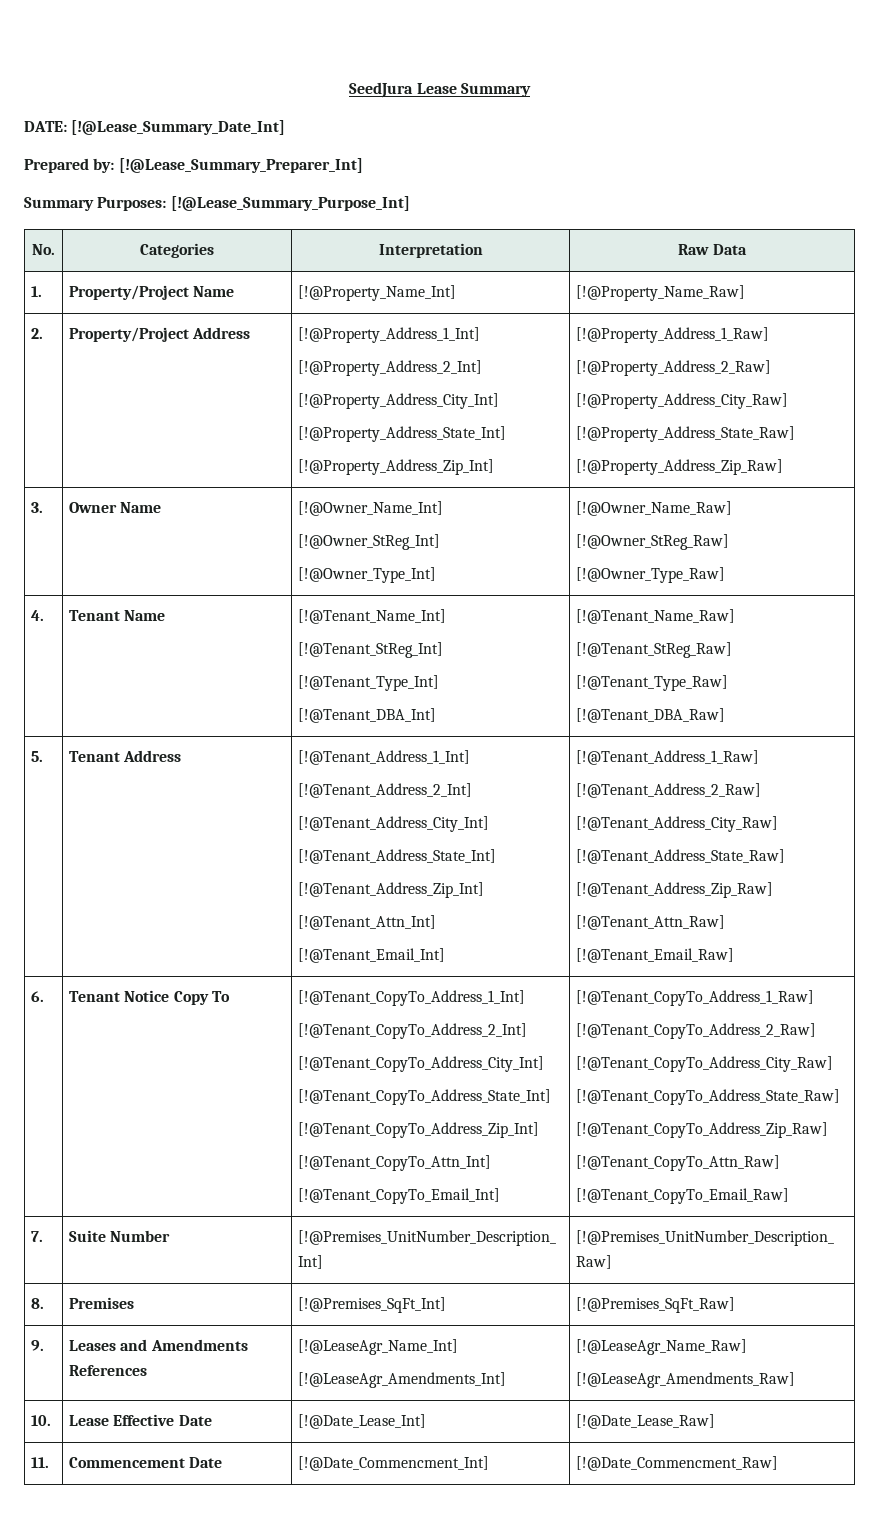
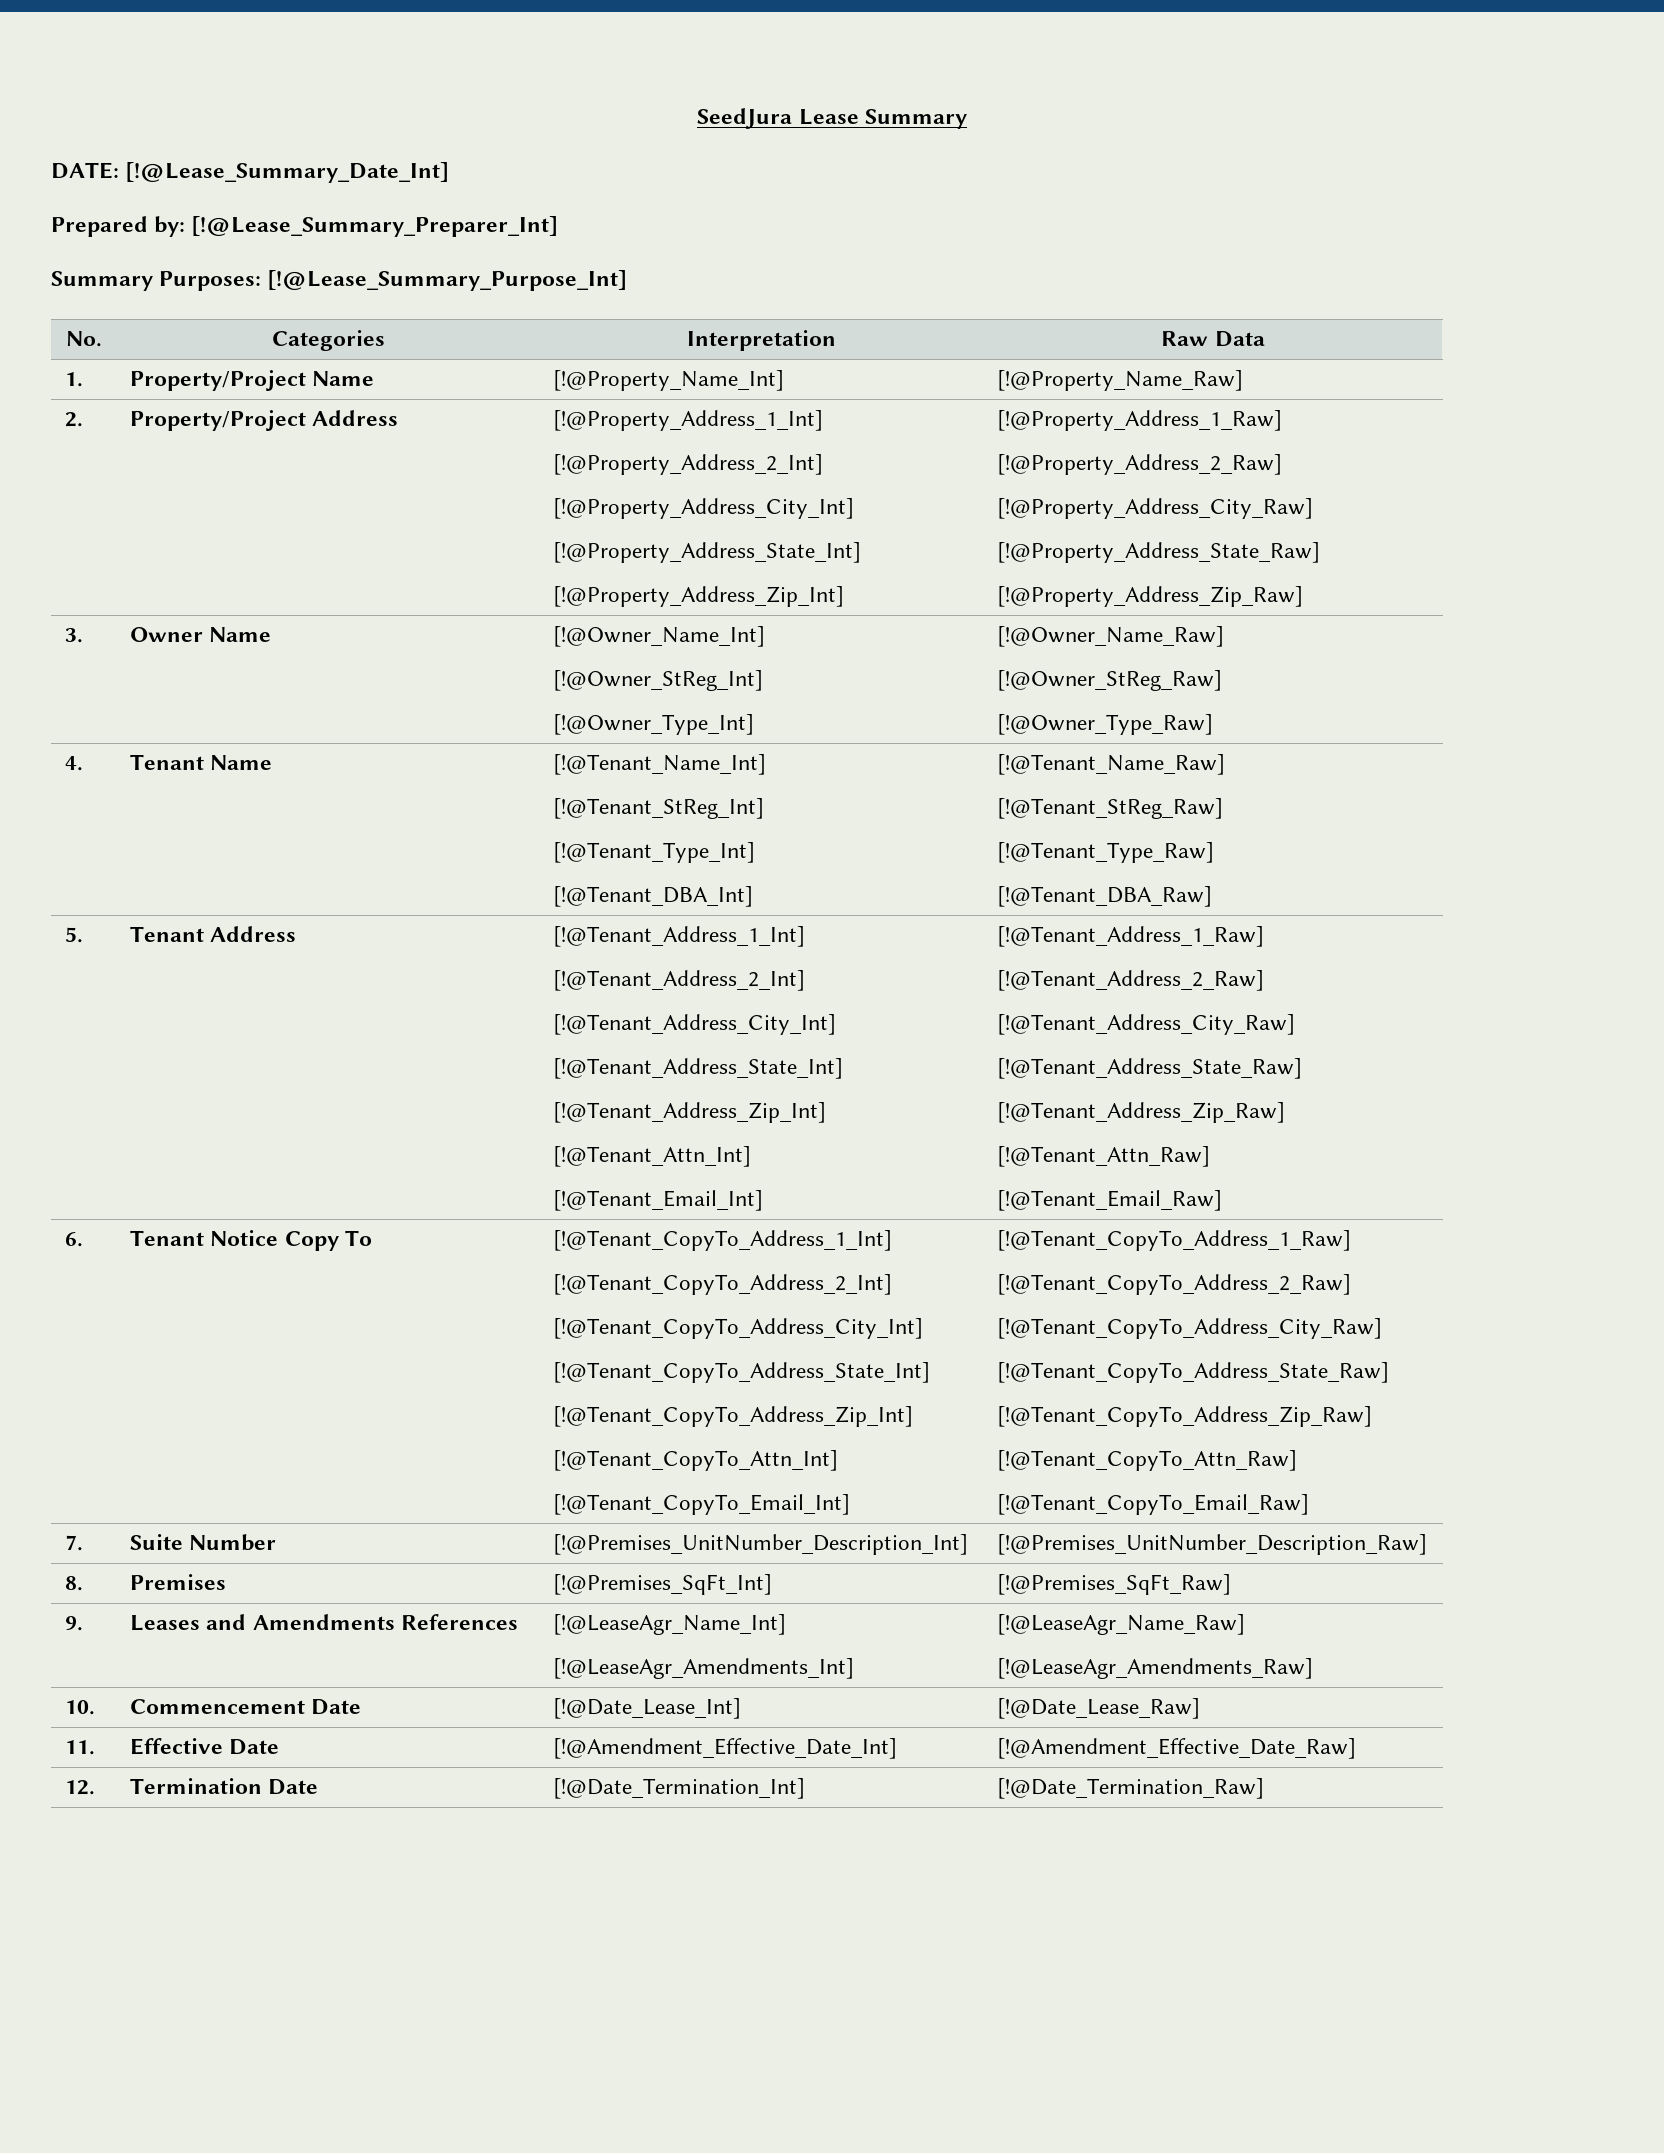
[69,1414,175,1426] Lease Effective -> [130,1699,306,1714] Commencement
[69,1457,223,1468] [298,1456,490,1471] [576,1456,779,1471] Commencement Date | [!@Date_Commencment_Int] | [!@Date_Commencment_Raw] -> [130,1738,280,1755] [553,1738,898,1759] [997,1738,1357,1759] [65,1780,96,1795] [130,1778,319,1795] [553,1778,806,1799] [997,1778,1265,1799] Effective Date | [!@Amendment_Effective_Date_Int] | [!@Amendment_Effective_Date_Raw] // 12. | Termination Date | [!@Date_Termination_Int] | [!@Date_Termination_Raw]

